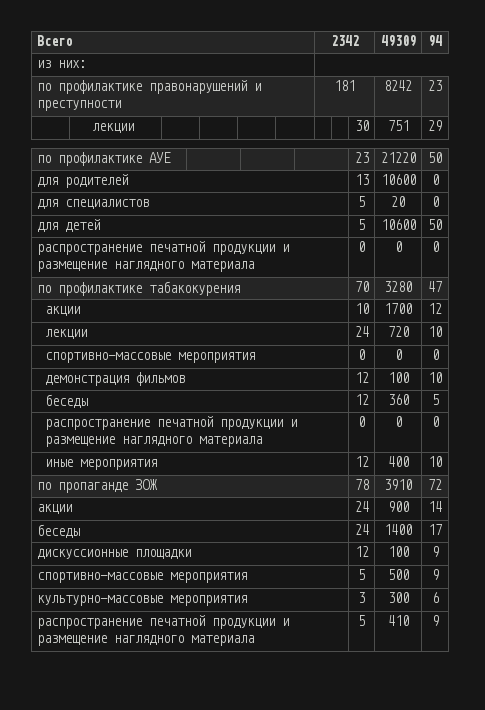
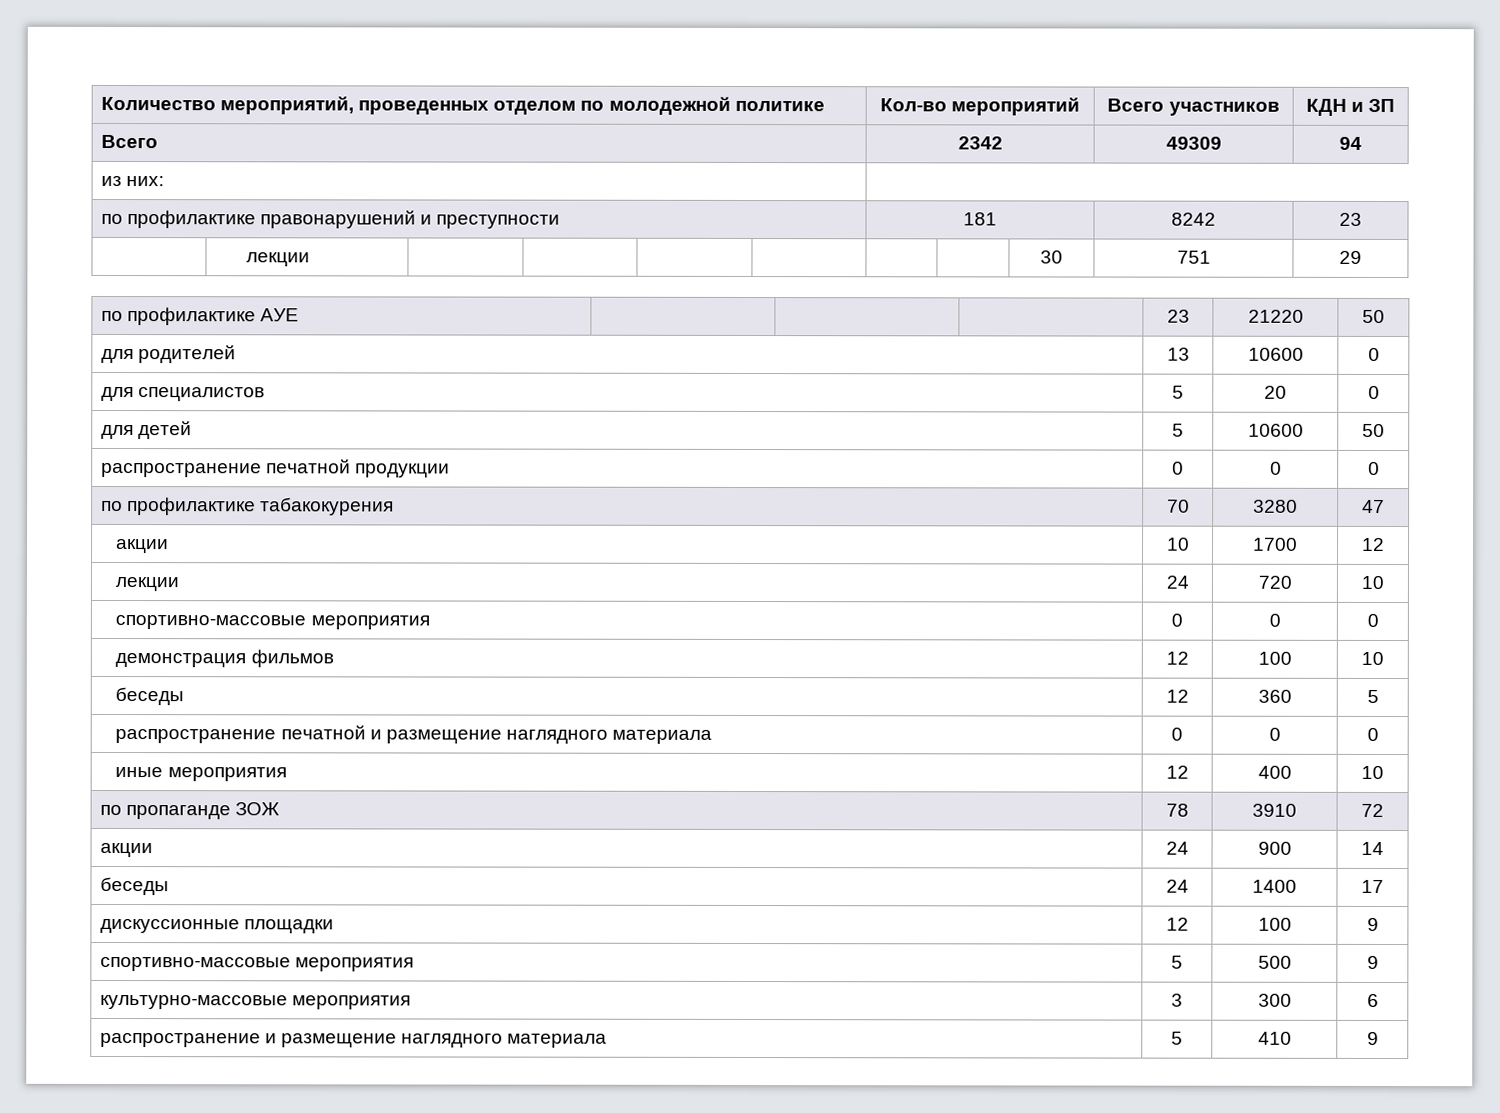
(36, 40) none -> [100,96,825,115] [879,97,1081,116] [1107,98,1280,116] [1305,98,1396,116] Количество мероприятий, проведенных отделом по молодежной политике | Кол-во мероприятий | Всего участников | КДН и ЗП //
[281,244,289,252] [36,261,254,272] и размещение наглядного материала -> (451, 470) none
[220,419,284,430] продукции -> (366, 732) none
[148,615,275,629] печатной продукции -> (261, 1040) none

